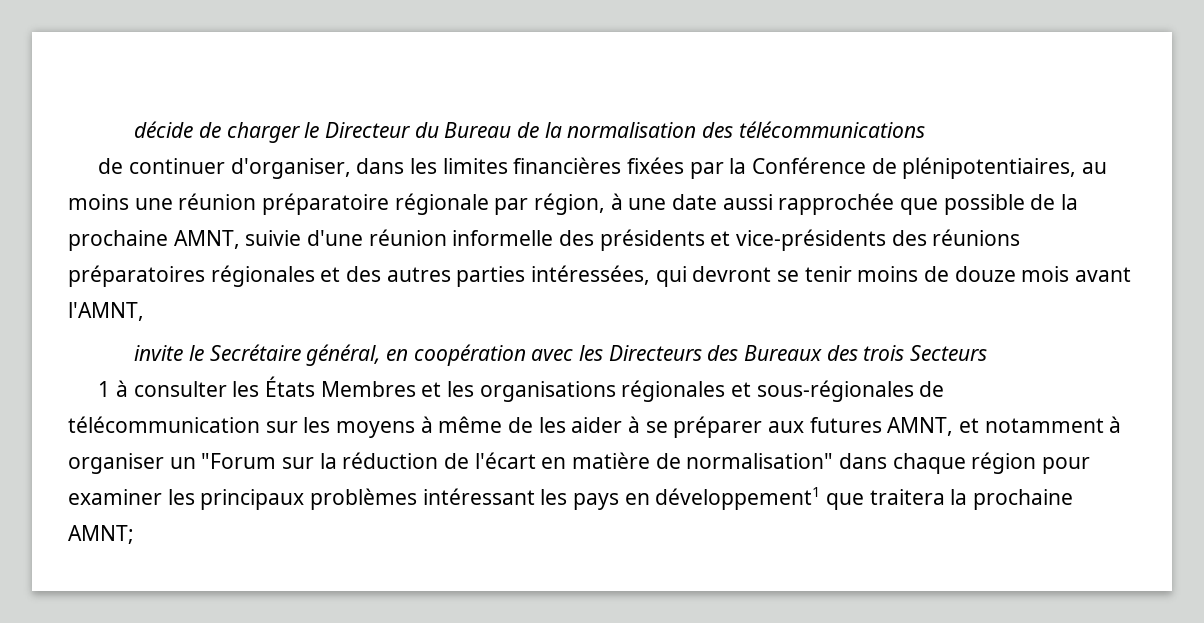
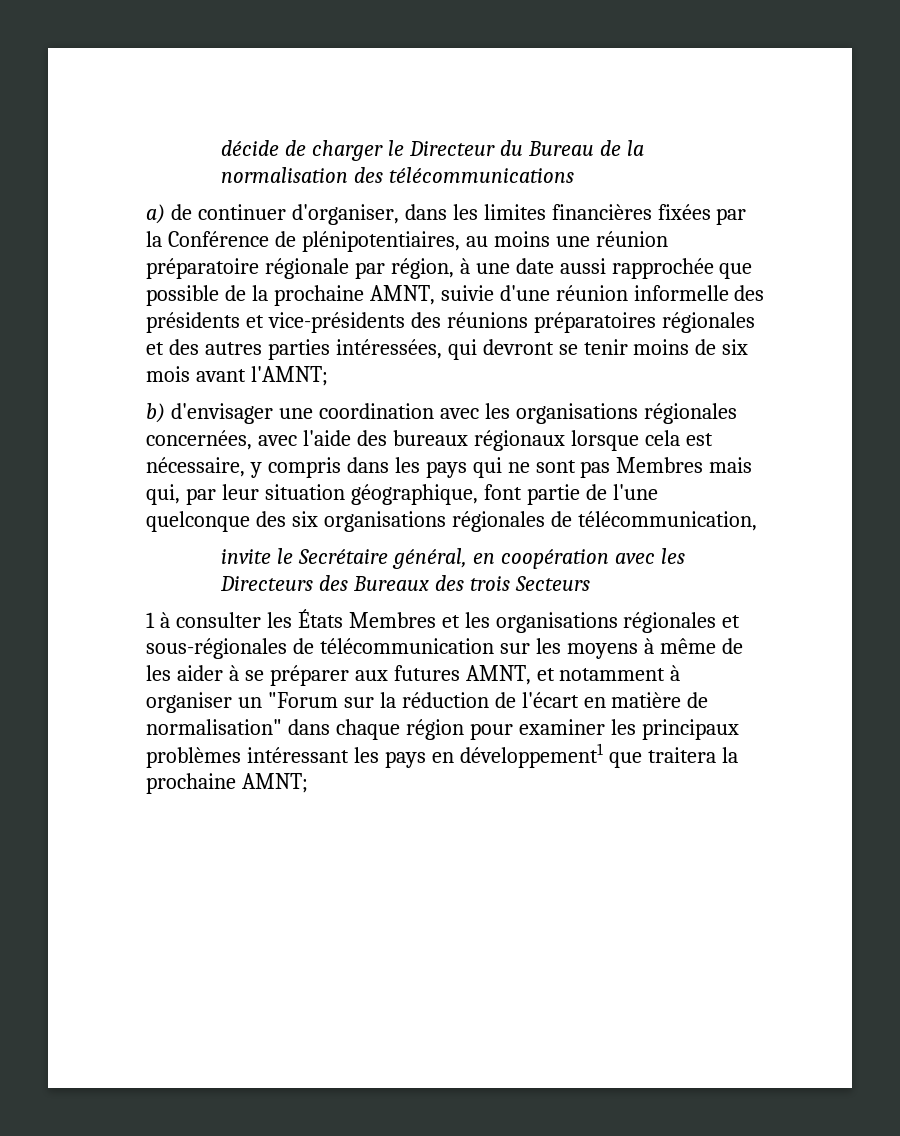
(925, 129) none -> [146,204,165,224] a)
[954,266,1016,282] douze -> [722,339,749,355] six
[68,302,144,321] l'AMNT, -> [250,366,328,386] [146,403,737,424] [146,430,713,451] [146,457,753,478] [146,484,658,505] [146,511,757,532] l'AMNT; // b) d'envisager une coordination avec les organisations régionales concernées, avec l'aide des bureaux régionaux lorsque cela est nécessaire, y compris dans les pays qui ne sont pas Membres mais qui, par leur situation géographique, font partie de l'une quelconque des six organisations régionales de télécommunication,

